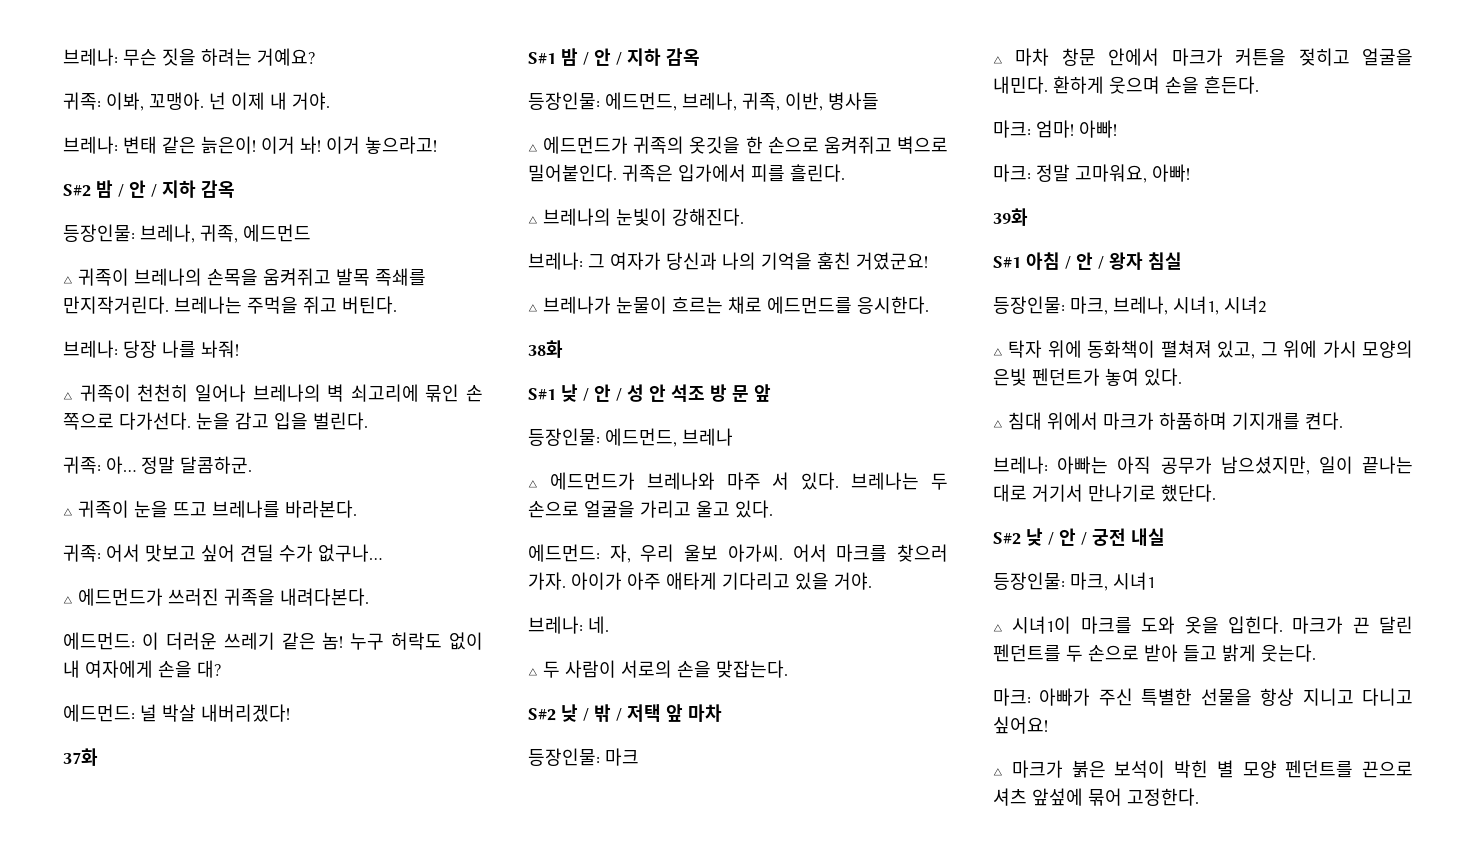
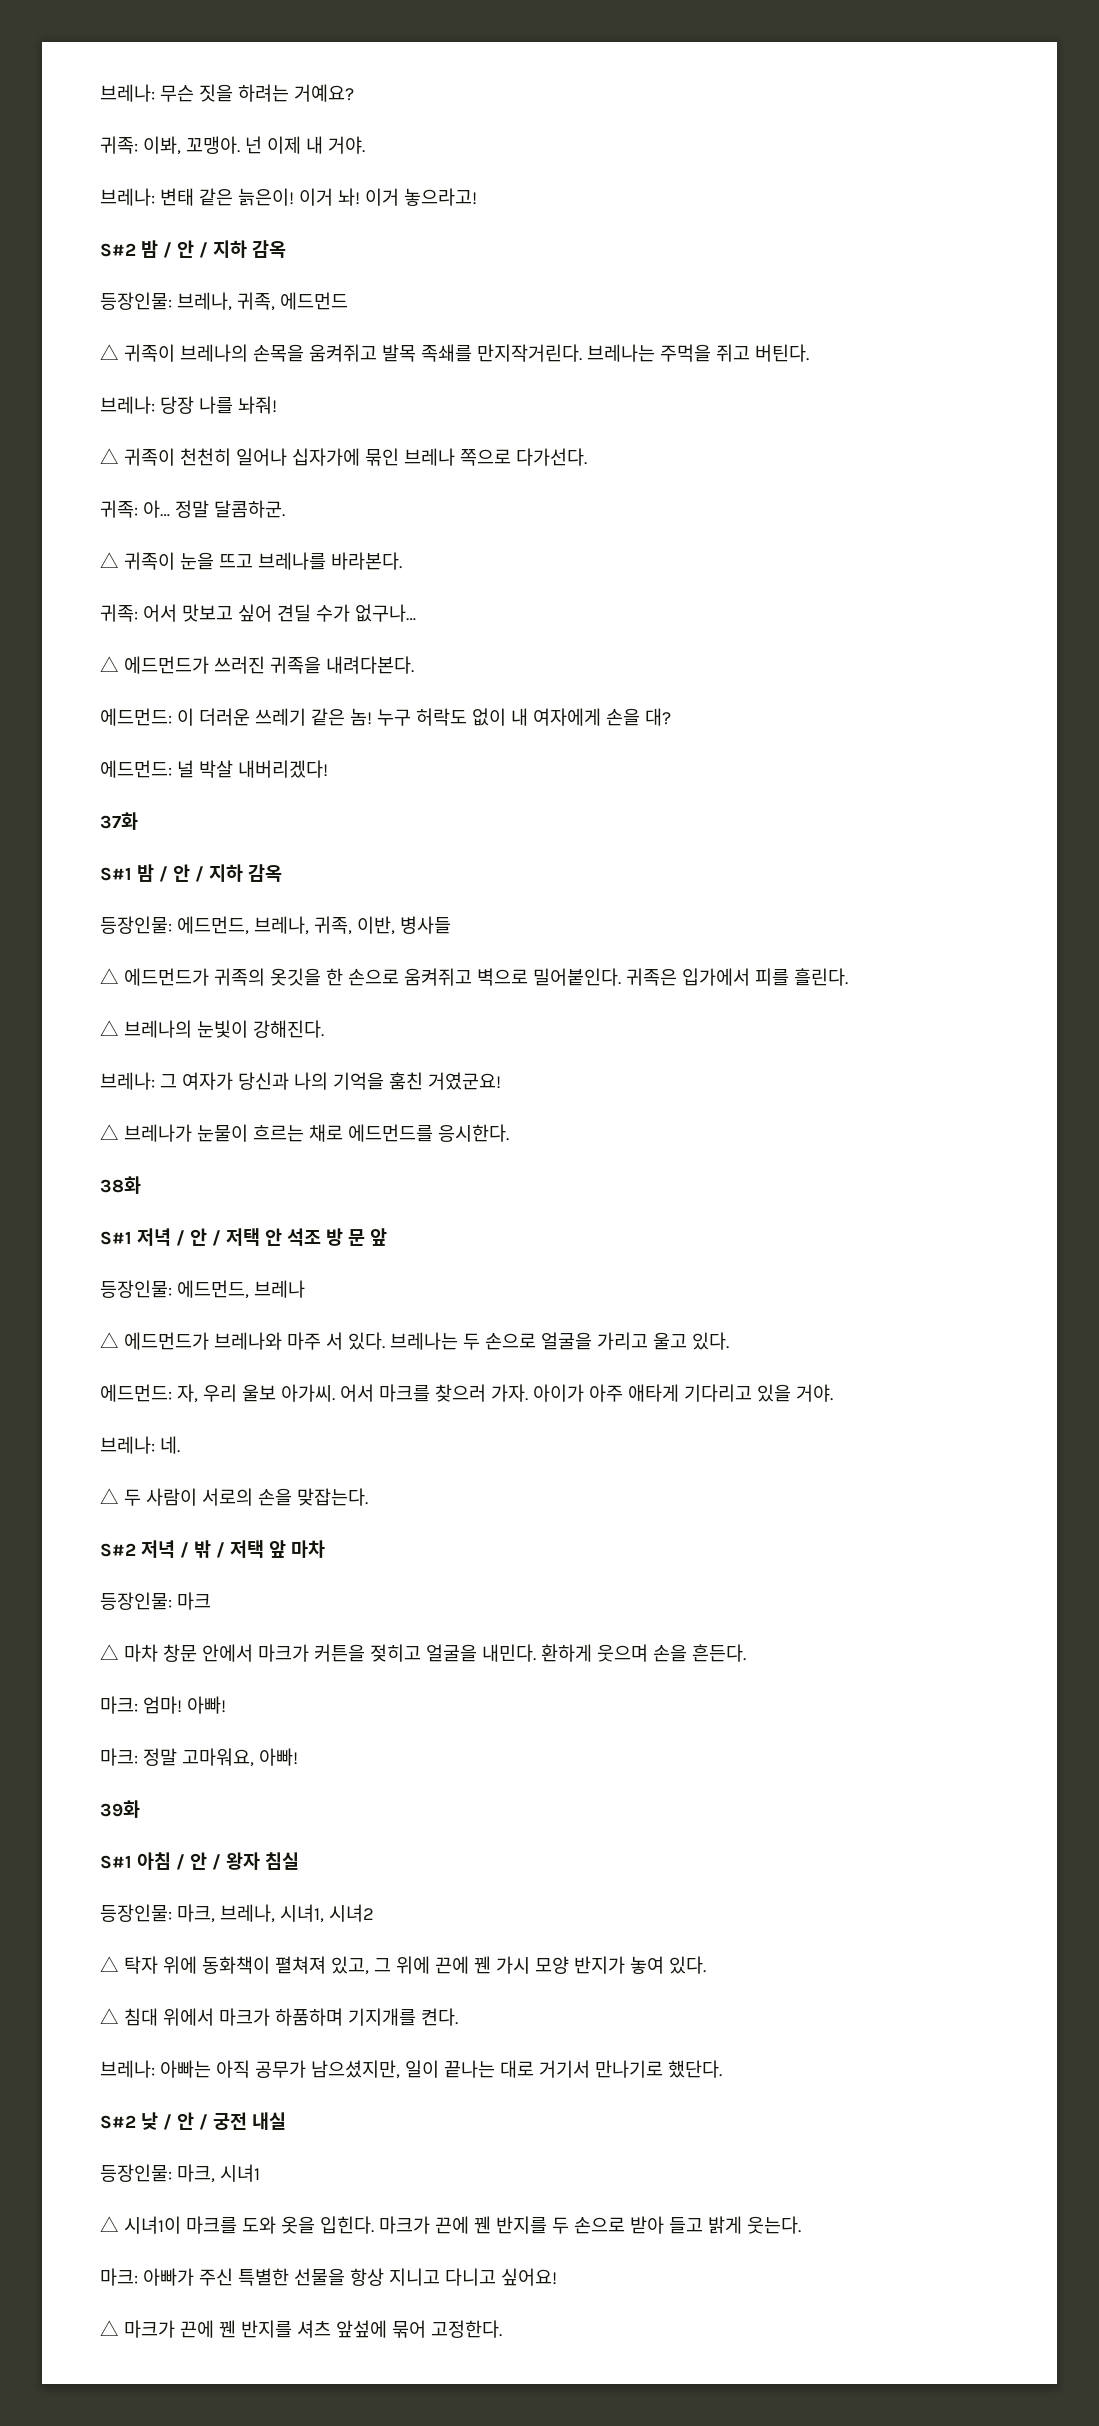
[252,384,483,402] [63,412,368,430] 브레나의 벽 쇠고리에 묶인 손 쪽으로 다가선다. 눈을 감고 입을 벌린다. -> [291,448,587,466] 십자가에 묶인 브레나 쪽으로 다가선다.
[561,384,644,402] 낮 / 안 / 성 -> [136,1228,260,1246] 저녁 / 안 / 저택
[561,704,578,722] 낮 -> [140,1540,175,1558] 저녁
[1322,340,1413,358] [993,368,1100,386] 가시 모양의 은빛 펜던트가 -> [434,1956,625,1974] 끈에 꿴 가시 모양 반지가
[1352,616,1413,634] [993,644,1061,662] 끈 달린 펜던트를 -> [434,2216,547,2234] 끈에 꿴 반지를
[1071,760,1413,778] 붉은 보석이 박힌 별 모양 펜던트를 끈으로 -> [179,2320,292,2338] 끈에 꿴 반지를

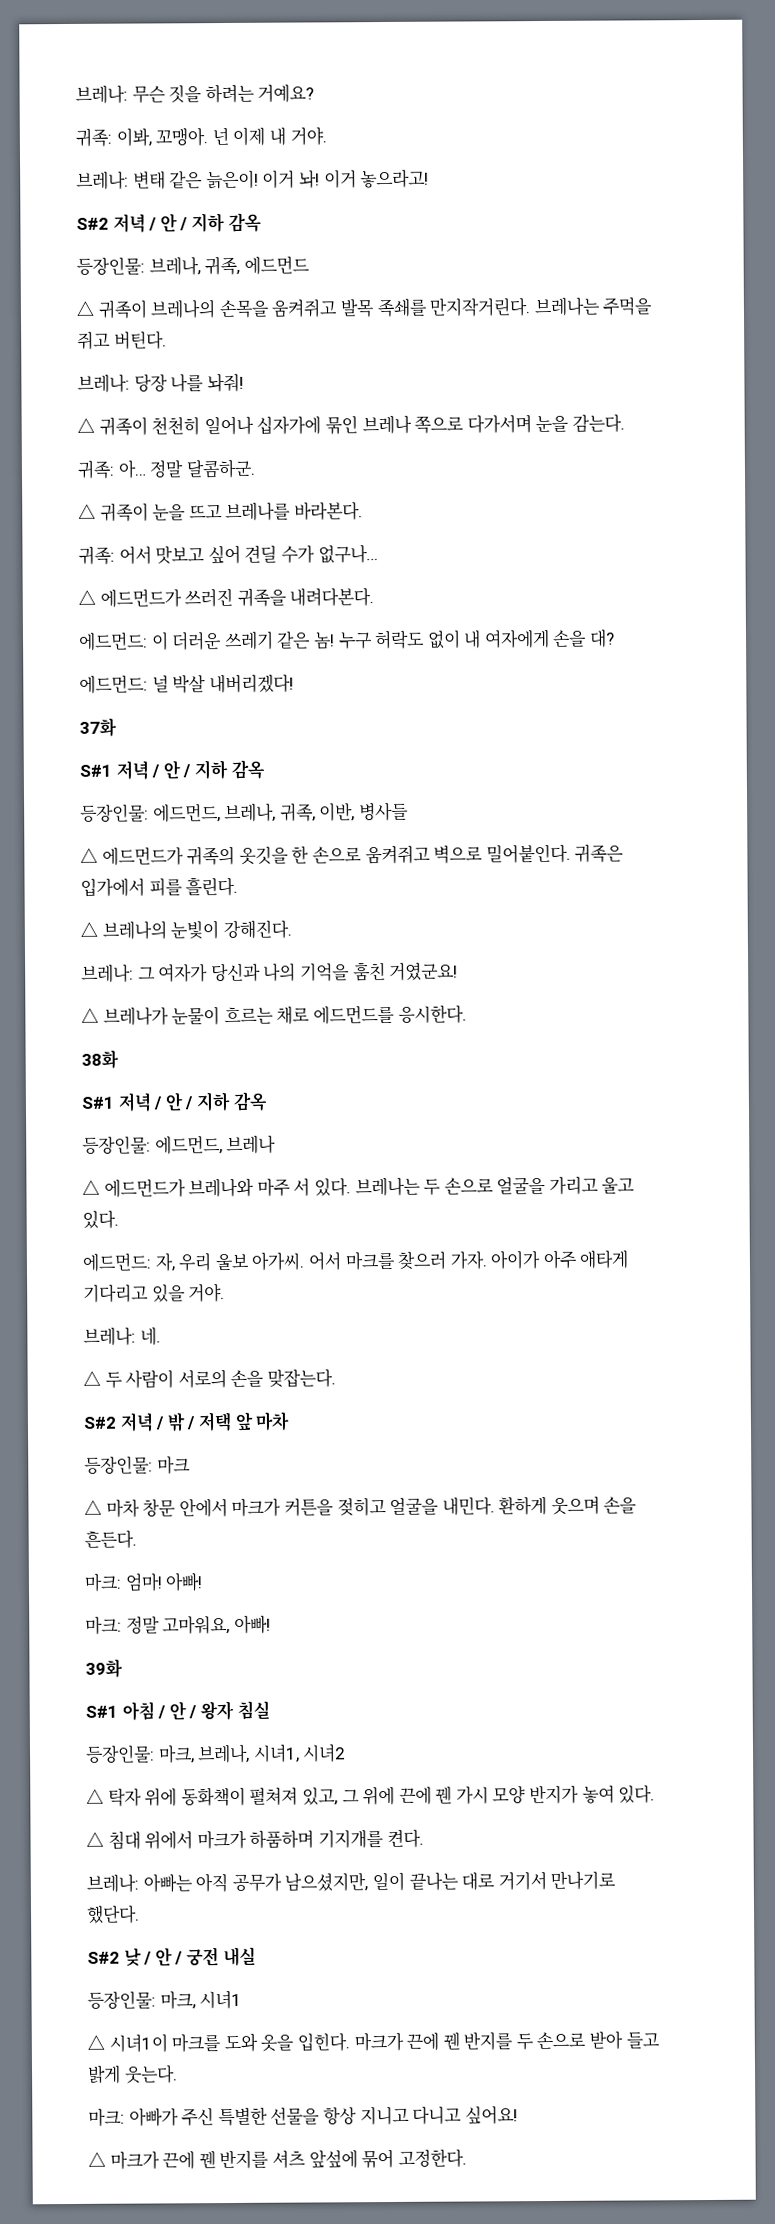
[140,240,158,258] 밤 -> [112,213,146,233] 저녁
[515,448,587,466] 다가선다. -> [466,414,625,434] 다가서며 눈을 감는다.
[136,864,154,882] 밤 -> [115,760,149,780] 저녁
[225,1228,387,1246] 저택 안 석조 방 문 앞 -> [195,1091,267,1112] 지하 감옥

